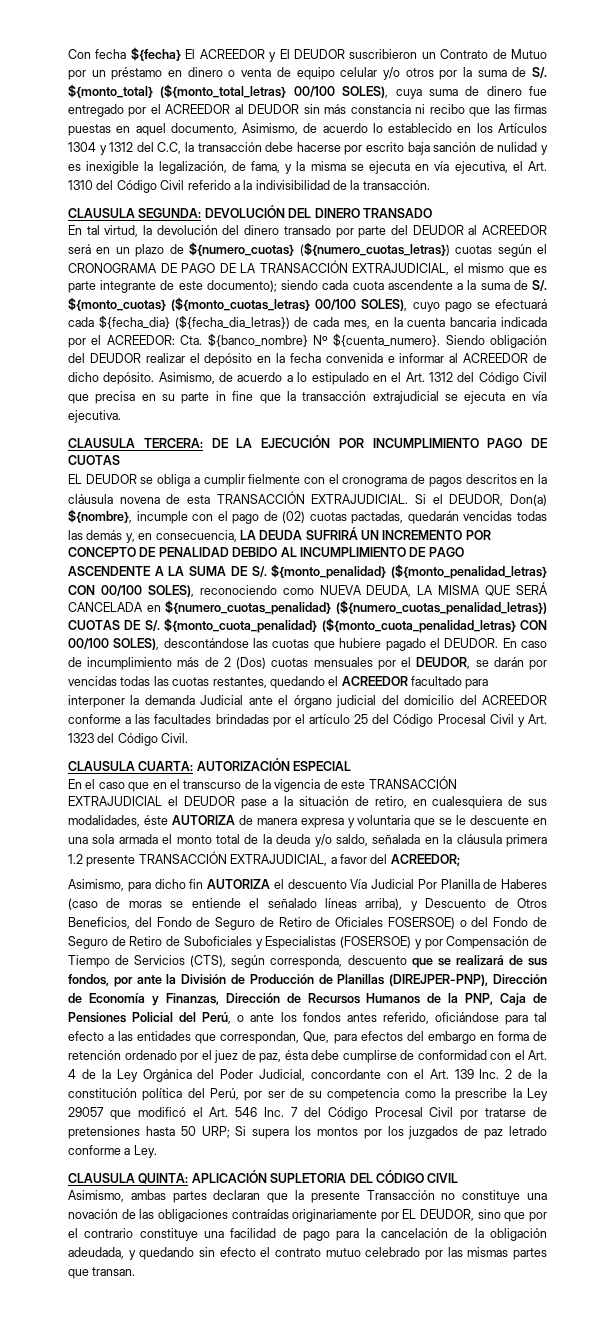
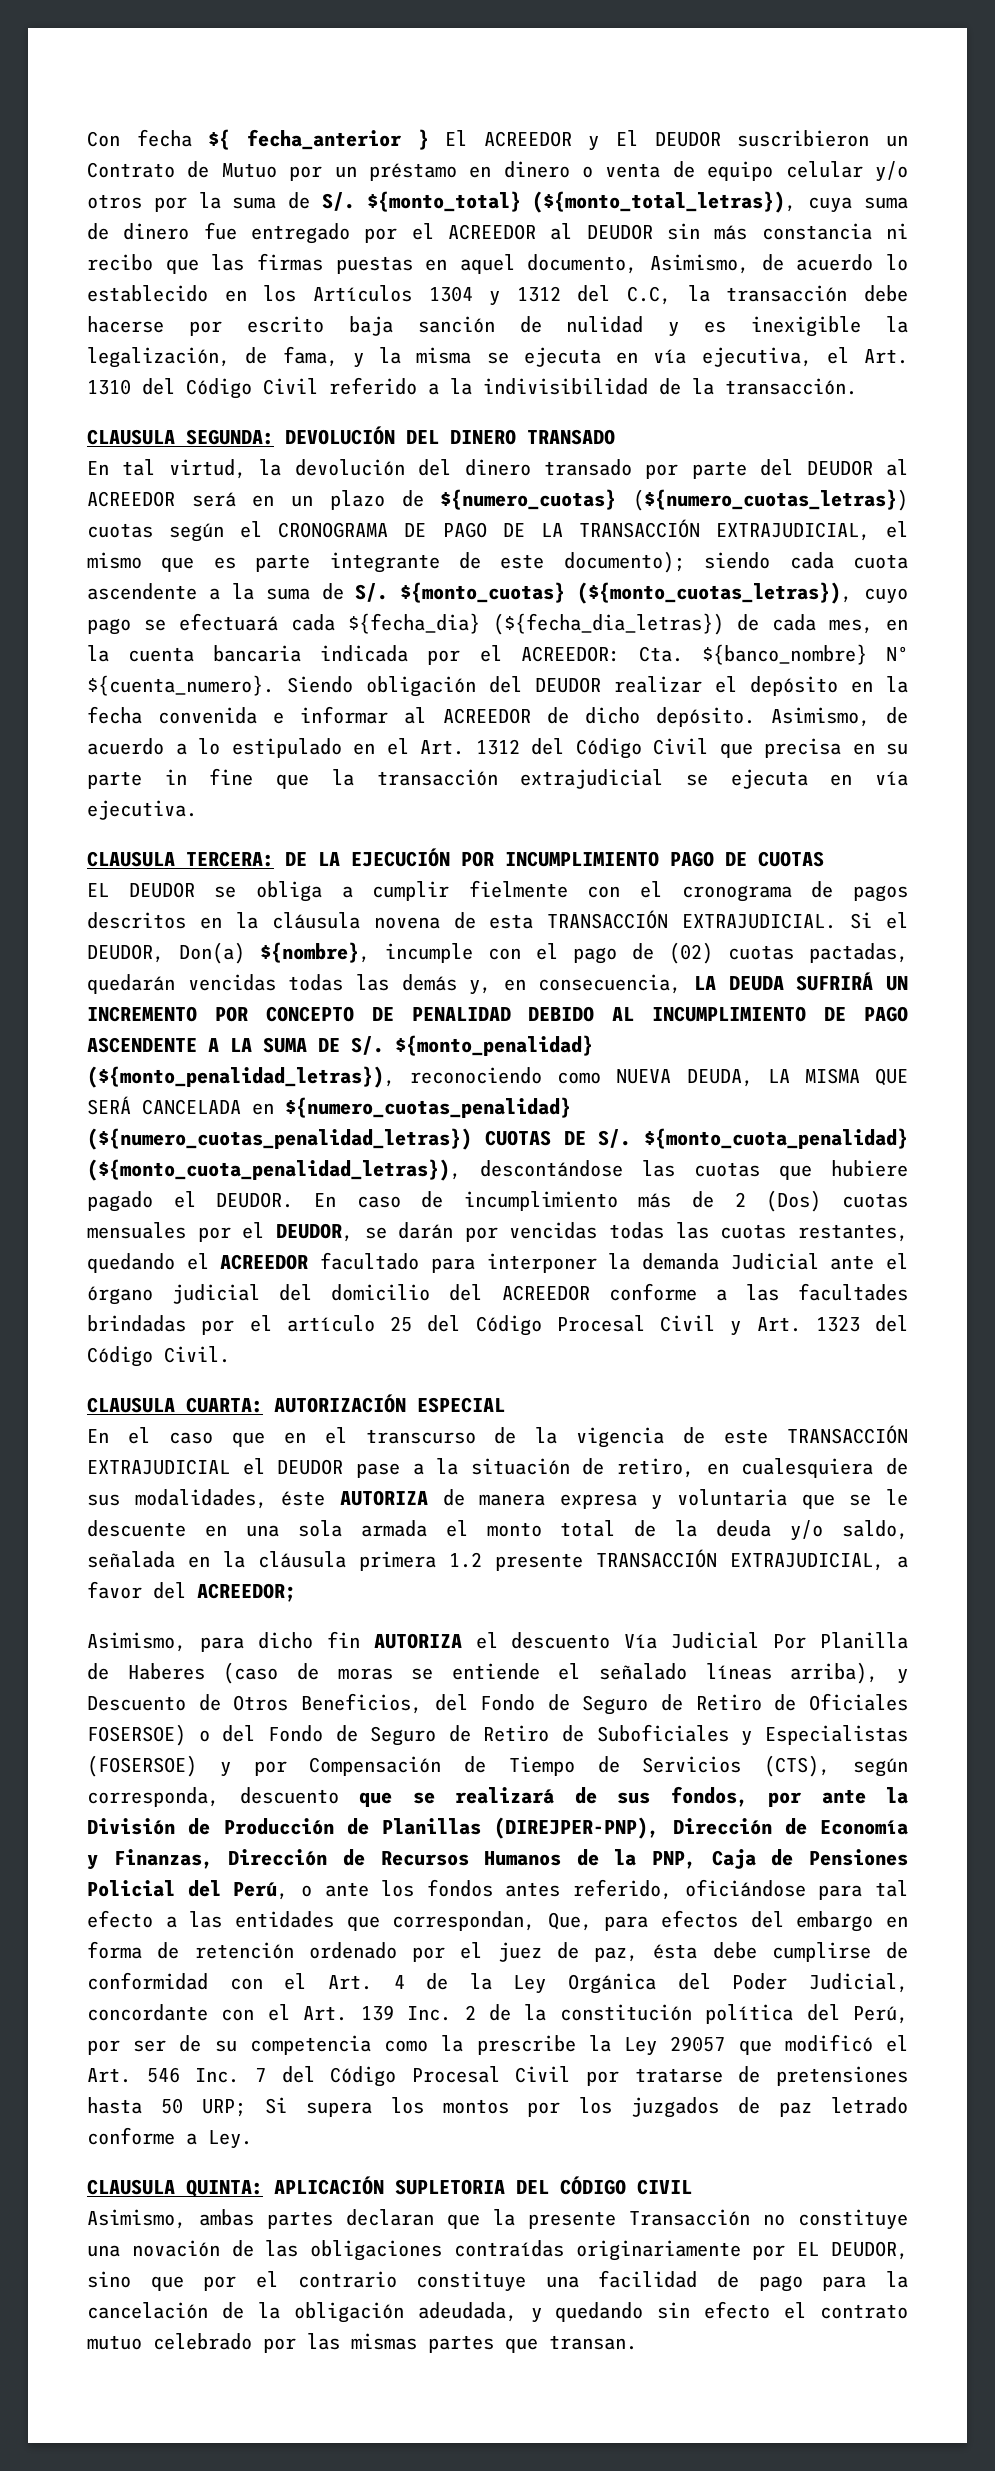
[130,47,181,61] ${fecha} -> [208,129,429,150] ${ fecha_anterior }
[160,84,389,98] (${monto_total_letras} 00/100 SOLES), -> [532,191,797,213] (${monto_total_letras}),
[171,297,408,311] (${monto_cuotas_letras} 00/100 SOLES), -> [577,582,853,604] (${monto_cuotas_letras}),
[391,564,547,579] [68,585,194,597] (${monto_penalidad_letras} CON 00/100 SOLES), -> [87,1066,395,1088] (${monto_penalidad_letras}),
[321,618,547,633] [68,638,160,650] (${monto_cuota_penalidad_letras} CON 00/100 SOLES), -> [87,1159,461,1181] (${monto_cuota_penalidad_letras}),

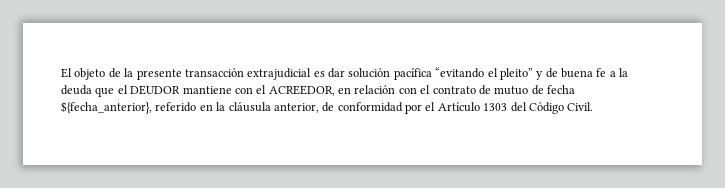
[87,129,908,151] [87,161,908,182] [87,191,908,213] [87,222,908,244] [87,253,908,274] [87,285,908,306] [87,316,908,337] [87,346,908,368] [87,377,857,399] [87,426,615,445] [87,459,908,479] [87,489,908,511] [87,519,909,542] [87,551,908,573] [87,582,908,604] [87,613,908,635] [87,644,908,665] [87,675,908,697] [87,706,909,727] [87,738,908,759] [87,768,909,789] [87,800,197,820] [87,848,824,867] [87,880,908,902] [87,910,908,929] [87,942,908,964] [87,972,908,995] [87,1006,909,1022] [87,1035,593,1056] [87,1066,908,1088] [87,1096,571,1118] [87,1128,908,1150] [87,1159,908,1181] [87,1190,908,1212] [87,1222,908,1242] [87,1252,909,1273] [87,1283,908,1305] [87,1315,908,1336] [87,1346,230,1367] [87,1394,505,1413] [87,1425,908,1448] [87,1458,908,1478] [87,1489,908,1510] [87,1520,908,1541] [87,1549,908,1571] [87,1581,296,1602] [87,1631,908,1652] [87,1662,908,1684] [87,1693,908,1715] [87,1724,908,1746] [87,1755,909,1777] [87,1786,908,1807] [87,1817,908,1839] [87,1849,908,1870] [87,1879,908,1900] [87,1910,908,1932] [87,1941,908,1962] [87,1972,908,1994] [87,2004,908,2024] [87,2034,909,2056] [87,2066,908,2087] [87,2097,908,2118] [87,2127,252,2149] [87,2176,692,2197] [87,2209,908,2230] [87,2240,909,2261] [87,2270,908,2292] [87,2301,908,2323] [87,2333,637,2353] Con fecha ${ fecha_anterior } El ACREEDOR y El DEUDOR suscribieron un Contrato de Mutuo por un préstamo en dinero o venta de equipo celular y/o otros por la suma de S/. ${monto_total} (${monto_total_letras}), cuya suma de dinero fue entregado por el ACREEDOR al DEUDOR sin más constancia ni recibo que las firmas puestas en aquel documento, Asimismo, de acuerdo lo establecido en los Artículos 1304 y 1312 del C.C, la transacción debe hacerse por escrito baja sanción de nulidad y es inexigible la legalización, de fama, y la misma se ejecuta en vía ejecutiva, el Art. 1310 del Código Civil referido a la indivisibilidad de la transacción. // CLAUSULA SEGUNDA: DEVOLUCIÓN DEL DINERO TRANSADO // En tal virtud, la devolución del dinero transado por parte del DEUDOR al ACREEDOR será en un plazo de ${numero_cuotas} (${numero_cuotas_letras}) cuotas según el CRONOGRAMA DE PAGO DE LA TRANSACCIÓN EXTRAJUDICIAL, el mismo que es parte integrante de este documento); siendo cada cuota ascendente a la suma de S/. ${monto_cuotas} (${monto_cuotas_letras}), cuyo pago se efectuará cada ${fecha_dia} (${fecha_dia_letras}) de cada mes, en la cuenta bancaria indicada por el ACREEDOR: Cta. ${banco_nombre} Nº ${cuenta_numero}. Siendo obligación del DEUDOR realizar el depósito en la fecha convenida e informar al ACREEDOR de dicho depósito. Asimismo, de acuerdo a lo estipulado en el Art. 1312 del Código Civil que precisa en su parte in fine que la transacción extrajudicial se ejecuta en vía ejecutiva. // CLAUSULA TERCERA: DE LA EJECUCIÓN POR INCUMPLIMIENTO PAGO DE CUOTAS // EL DEUDOR se obliga a cumplir fielmente con el cronograma de pagos descritos en la cláusula novena de esta TRANSACCIÓN EXTRAJUDICIAL. Si el DEUDOR, Don(a) ${nombre}, incumple con el pago de (02) cuotas pactadas, quedarán vencidas todas las demás y, en consecuencia, LA DEUDA SUFRIRÁ UN INCREMENTO POR CONCEPTO DE PENALIDAD DEBIDO AL INCUMPLIMIENTO DE PAGO ASCENDENTE A LA SUMA DE S/. ${monto_penalidad} (${monto_penalidad_letras}), reconociendo como NUEVA DEUDA, LA MISMA QUE SERÁ CANCELADA en ${numero_cuotas_penalidad} (${numero_cuotas_penalidad_letras}) CUOTAS DE S/. ${monto_cuota_penalidad} (${monto_cuota_penalidad_letras}), descontándose las cuotas que hubiere pagado el DEUDOR. En caso de incumplimiento más de 2 (Dos) cuotas mensuales por el DEUDOR, se darán por vencidas todas las cuotas restantes, quedando el ACREEDOR facultado para interponer la demanda Judicial ante el órgano judicial del domicilio del ACREEDOR conforme a las facultades brindadas por el artículo 25 del Código Procesal Civil y Art. 1323 del Código Civil. // CLAUSULA CUARTA: AUTORIZACIÓN ESPECIAL // En el caso que en el transcurso de la vigencia de este TRANSACCIÓN EXTRAJUDICIAL el DEUDOR pase a la situación de retiro, en cualesquiera de sus modalidades, éste AUTORIZA de manera expresa y voluntaria que se le descuente en una sola armada el monto total de la deuda y/o saldo, señalada en la cláusula primera 1.2 presente TRANSACCIÓN EXTRAJUDICIAL, a favor del ACREEDOR; // Asimismo, para dicho fin AUTORIZA el descuento Vía Judicial Por Planilla de Haberes (caso de moras se entiende el señalado líneas arriba), y Descuento de Otros Beneficios, del Fondo de Seguro de Retiro de Oficiales FOSERSOE) o del Fondo de Seguro de Retiro de Suboficiales y Especialistas (FOSERSOE) y por Compensación de Tiempo de Servicios (CTS), según corresponda, descuento que se realizará de sus fondos, por ante la División de Producción de Planillas (DIREJPER-PNP), Dirección de Economía y Finanzas, Dirección de Recursos Humanos de la PNP, Caja de Pensiones Policial del Perú, o ante los fondos antes referido, oficiándose para tal efecto a las entidades que correspondan, Que, para efectos del embargo en forma de retención ordenado por el juez de paz, ésta debe cumplirse de conformidad con el Art. 4 de la Ley Orgánica del Poder Judicial, concordante con el Art. 139 Inc. 2 de la constitución política del Perú, por ser de su competencia como la prescribe la Ley 29057 que modificó el Art. 546 Inc. 7 del Código Procesal Civil por tratarse de pretensiones hasta 50 URP; Si supera los montos por los juzgados de paz letrado conforme a Ley. // CLAUSULA QUINTA: APLICACIÓN SUPLETORIA DEL CÓDIGO CIVIL // Asimismo, ambas partes declaran que la presente Transacción no constituye una novación de las obligaciones contraídas originariamente por EL DEUDOR, sino que por el contrario constituye una facilidad de pago para la cancelación de la obligación adeudada, y quedando sin efecto el contrato mutuo celebrado por las mismas partes que transan. -> [61,67,629,80] [61,85,575,97] [61,101,594,114] El objeto de la presente transacción extrajudicial es dar solución pacífica “evitando el pleito” y de buena fe a la deuda que el DEUDOR mantiene con el ACREEDOR, en relación con el contrato de mutuo de fecha ${fecha_anterior}, referido en la cláusula anterior, de conformidad por el Artículo 1303 del Código Civil.

